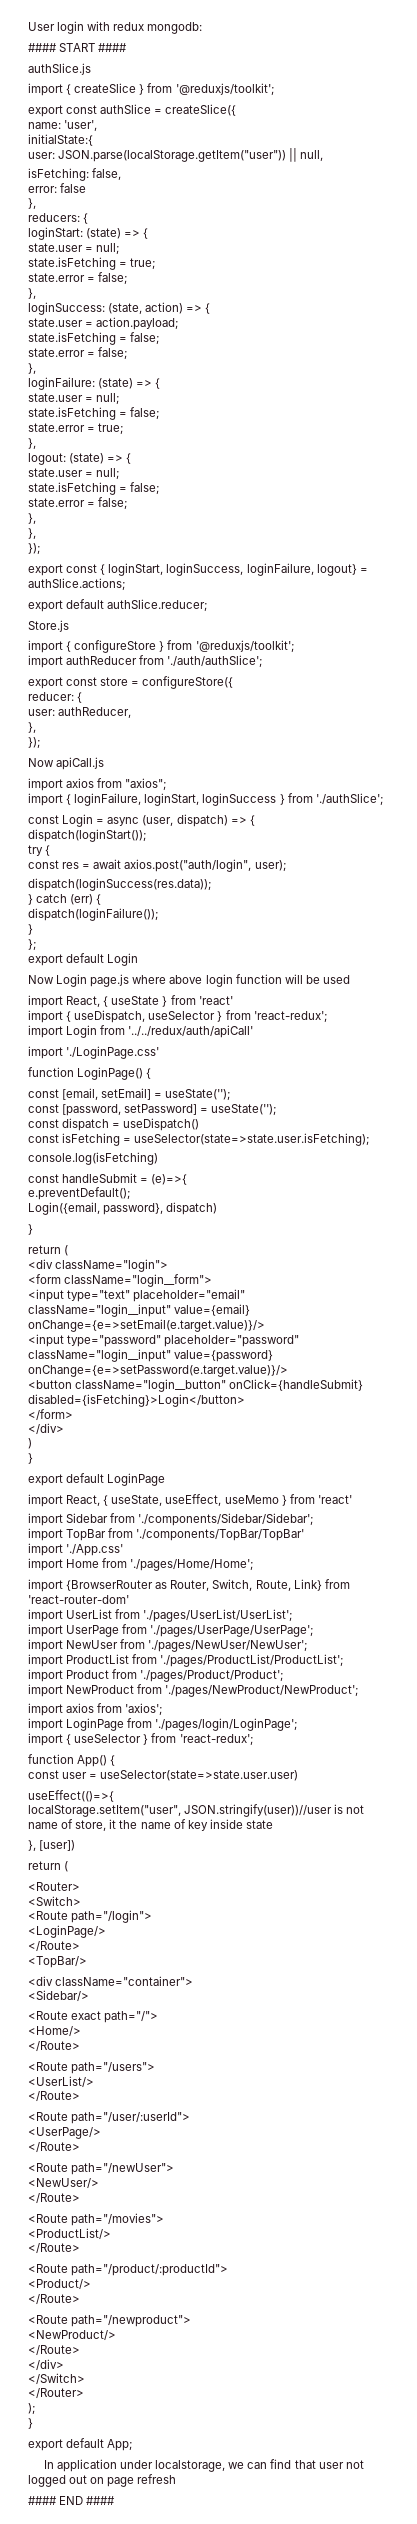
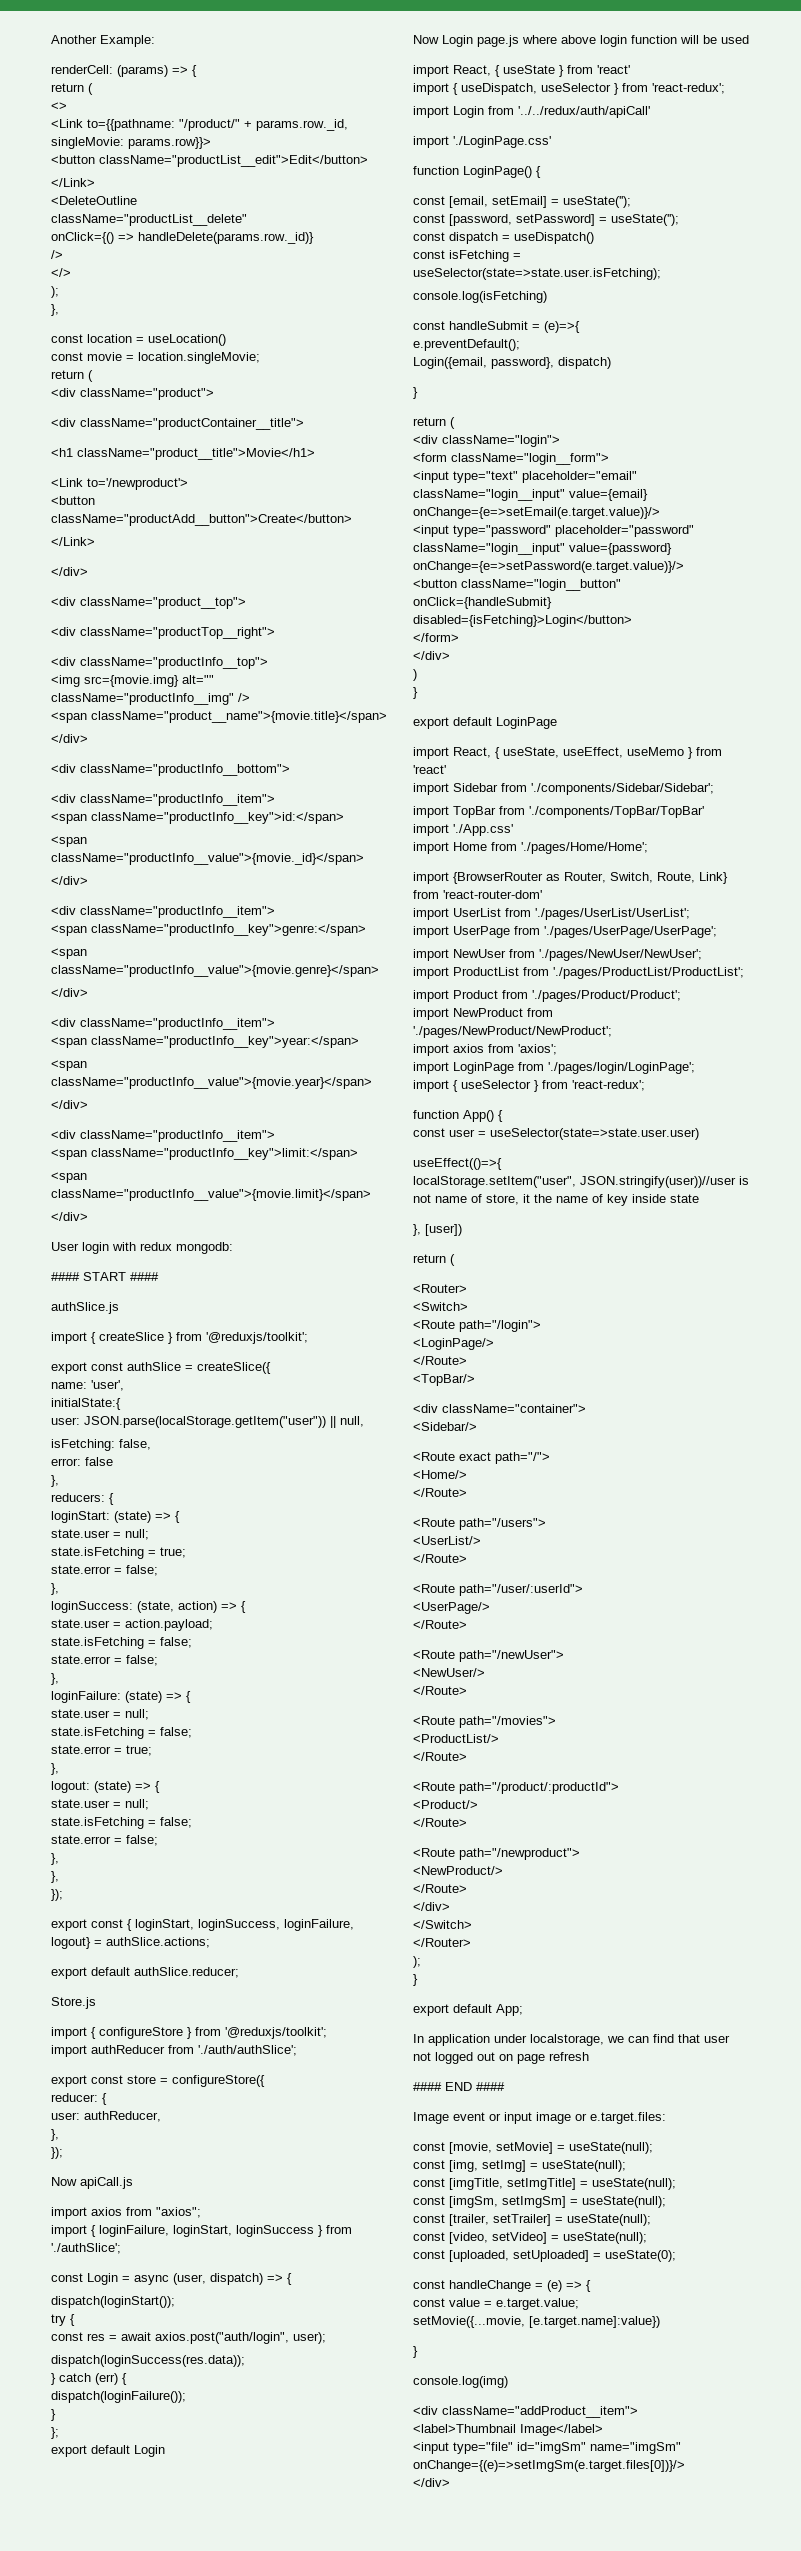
(28, 26) none -> [51,35,155,47] [51,65,197,77] [51,83,93,95] [51,102,67,110] [51,119,348,131] [51,137,211,149] [51,155,368,167] [51,178,95,187] [51,196,137,205] [51,214,247,226] [51,232,314,244] [51,250,63,259] [51,268,71,277] [51,286,59,298] [51,304,59,316] [51,334,226,346] [51,352,260,364] [51,370,93,382] [51,388,214,400] [51,418,304,430] [51,448,315,460] [51,478,188,490] [51,496,95,505] [51,514,352,526] [51,537,95,546] [51,567,88,576] [51,597,246,609] [51,627,275,639] [51,657,268,669] [51,675,214,687] [51,693,250,705] [51,711,387,723] [51,734,88,743] [51,764,290,776] [51,794,275,806] [51,812,344,824] [51,836,87,847] [51,853,364,865] [51,876,88,885] [51,906,275,918] [51,924,366,936] [51,948,87,959] [51,965,379,977] [51,988,88,997] [51,1018,275,1030] [51,1036,359,1048] [51,1060,87,1071] [51,1077,372,1089] [51,1100,88,1109] [51,1130,275,1142] [51,1148,358,1160] [51,1172,87,1183] [51,1189,371,1201] [51,1212,88,1221] Another Example: // renderCell: (params) => { // return ( // <> // <Link to={{pathname: "/product/" + params.row._id, singleMovie: params.row}}> // <button className="productList__edit">Edit</button> // </Link> // <DeleteOutline // className="productList__delete" // onClick={() => handleDelete(params.row._id)} // /> // </> // ); // }, // const location = useLocation() // const movie = location.singleMovie; // return ( // <div className="product"> // <div className="productContainer__title"> // <h1 className="product__title">Movie</h1> // <Link to='/newproduct'> // <button className="productAdd__button">Create</button> // </Link> // </div> // <div className="product__top"> // <div className="productTop__right"> // <div className="productInfo__top"> // <img src={movie.img} alt="" className="productInfo__img" /> // <span className="product__name">{movie.title}</span> // </div> // <div className="productInfo__bottom"> // <div className="productInfo__item"> // <span className="productInfo__key">id:</span> // <span className="productInfo__value">{movie._id}</span> // </div> // <div className="productInfo__item"> // <span className="productInfo__key">genre:</span> // <span className="productInfo__value">{movie.genre}</span> // </div> // <div className="productInfo__item"> // <span className="productInfo__key">year:</span> // <span className="productInfo__value">{movie.year}</span> // </div> // <div className="productInfo__item"> // <span className="productInfo__key">limit:</span> // <span className="productInfo__value">{movie.limit}</span> // </div> //
(116, 2500) none -> [413,2112,666,2124] [413,2142,653,2154] [413,2160,626,2172] [413,2178,676,2190] [413,2196,666,2208] [413,2214,651,2226] [413,2232,647,2244] [413,2250,676,2262] [413,2280,591,2292] [413,2298,579,2310] [413,2316,660,2328] [413,2346,418,2358] [413,2376,508,2388] [413,2406,638,2418] [413,2424,603,2436] [413,2442,681,2454] [413,2460,685,2472] [413,2478,450,2487] // Image event or input image or e.target.files: // const [movie, setMovie] = useState(null); // const [img, setImg] = useState(null); // const [imgTitle, setImgTitle] = useState(null); // const [imgSm, setImgSm] = useState(null); // const [trailer, setTrailer] = useState(null); // const [video, setVideo] = useState(null); // const [uploaded, setUploaded] = useState(0); // const handleChange = (e) => { // const value = e.target.value; // setMovie({...movie, [e.target.name]:value}) // } // console.log(img) // <div className="addProduct__item"> // <label>Thumbnail Image</label> // <input type="file" id="imgSm" name="imgSm" onChange={(e)=>setImgSm(e.target.files[0])}/> // </div>

